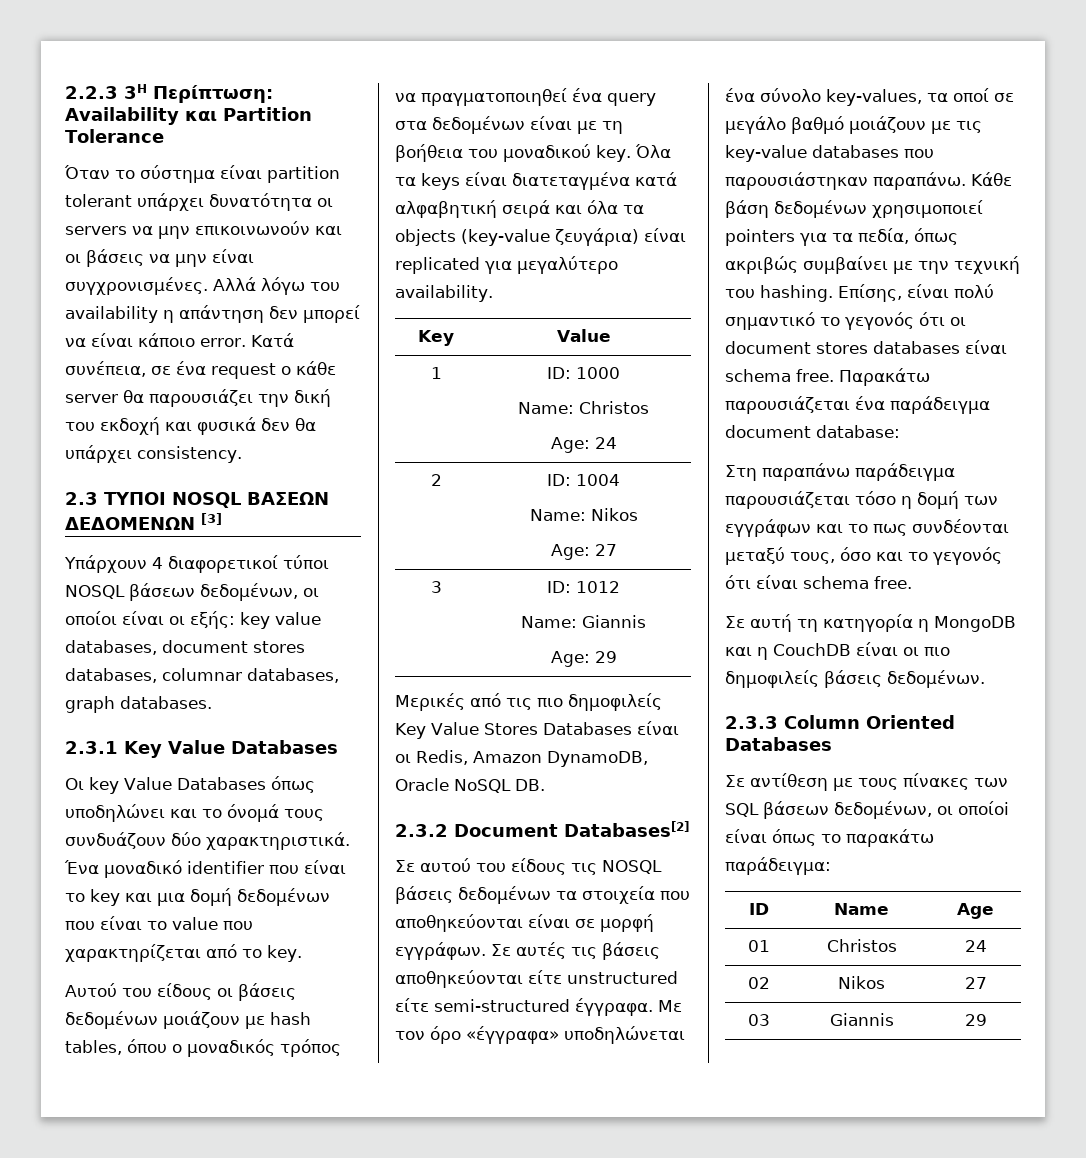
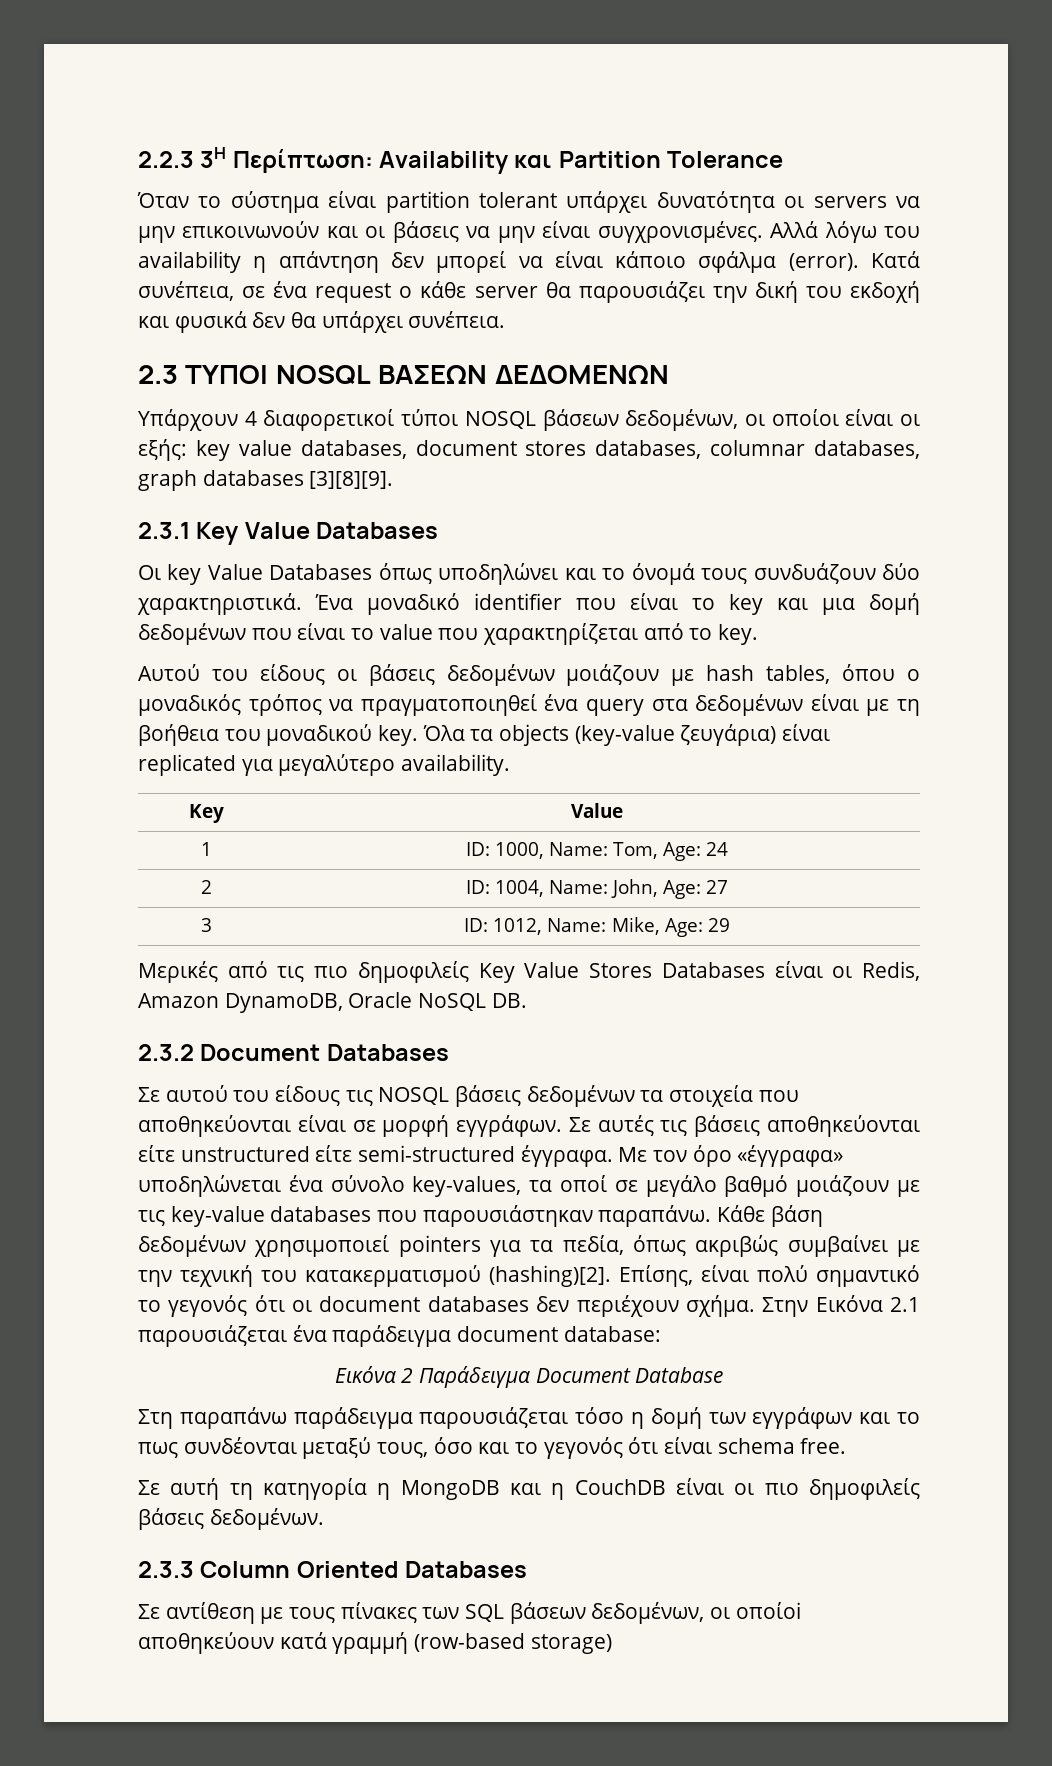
[200,338,246,347] error. -> [698,251,859,273] σφάλμα (error).
[137,446,242,463] consistency. -> [408,311,506,328] συνέπεια.
[201,513,222,525] [3] -> (669, 374) none
[120,696,212,709] databases. -> [202,470,394,489] databases [3][8][9].
[421,172,677,190] [395,200,644,218] keys είναι διατεταγμένα κατά αλφαβητική σειρά και όλα τα -> (494, 735) none
[576,367,620,379] [518,401,649,414] 1000 // Name: Christos // -> [494,842,659,859] 1000, Name: Tom,
[576,474,620,486] [529,508,638,521] 1004 // Name: Nikos // -> [494,879,659,898] 1004, Name: John,
[576,581,620,593] [521,615,646,628] 1012 // Name: Giannis // -> [493,917,660,935] 1012, Name: Mike,
[564,821,689,837] Databases[2] -> [326,1044,449,1061] Databases
[760,285,833,302] hashing. -> [305,1265,611,1287] κατακερματισμού (hashing)[2].
[816,340,1007,354] [725,368,930,386] stores databases είναι schema free. Παρακάτω -> [427,1295,921,1317] databases δεν περιέχουν σχήμα. Στην Εικόνα 2.1
(900, 431) none -> [334,1366,724,1388] // Εικόνα 2 Παράδειγμα Document Database
[725,829,934,847] [725,857,831,875] [749,903,769,915] [834,903,889,915] [957,903,994,919] [748,940,770,952] [826,939,897,952] [964,940,987,952] [748,977,770,989] [838,976,885,989] [964,977,987,989] [748,1014,770,1026] [829,1013,894,1026] [964,1014,987,1026] είναι όπως το παρακάτω παράδειγμα: // ID | Name | Age // 01 | Christos | 24 // 02 | Nikos | 27 // 03 | Giannis | 29 -> [138,1632,612,1654] αποθηκεύουν κατά γραμμή (row-based storage)

